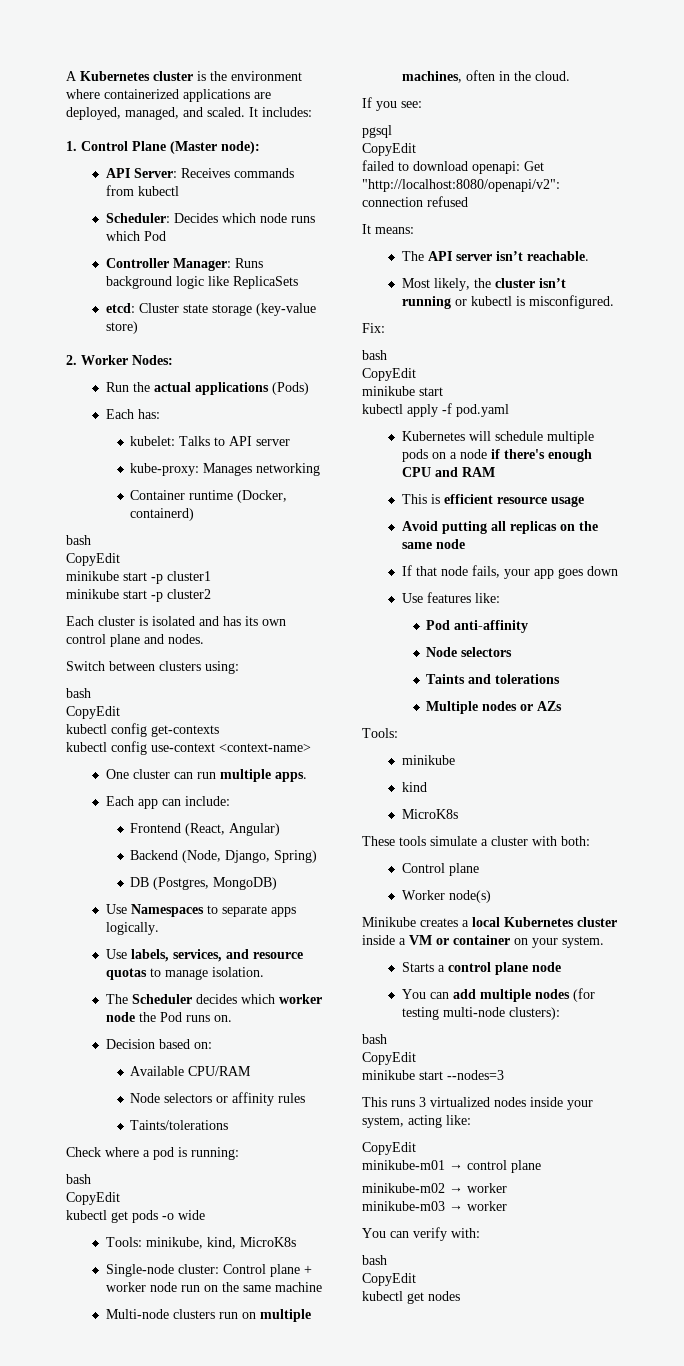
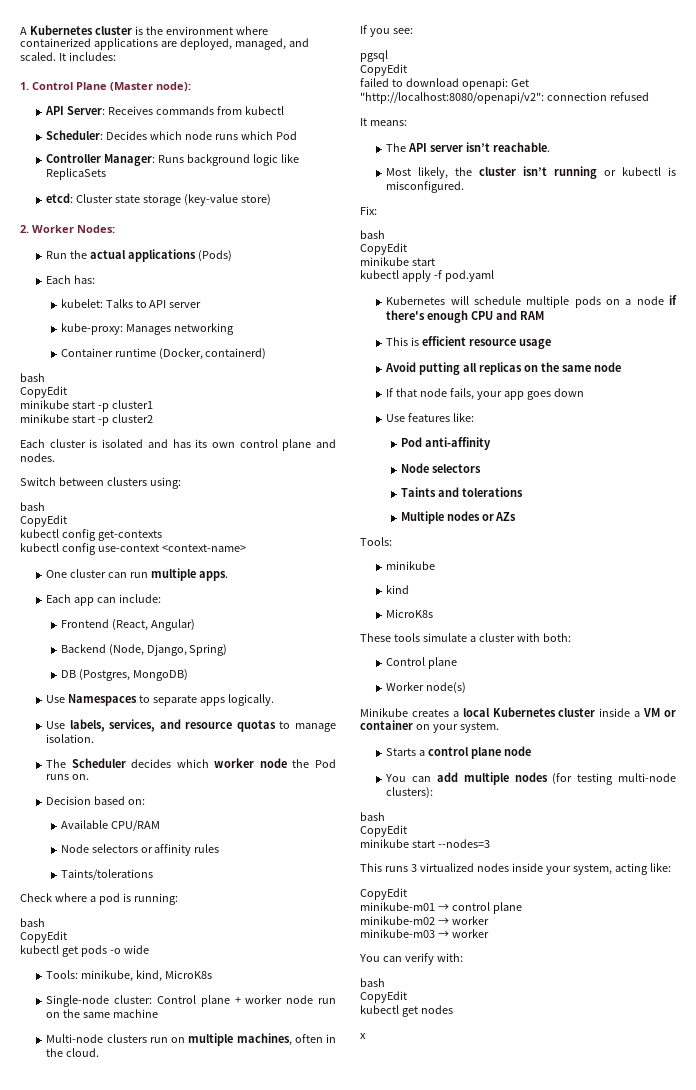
(460, 1296) none -> [360,1033,366,1039] // x

